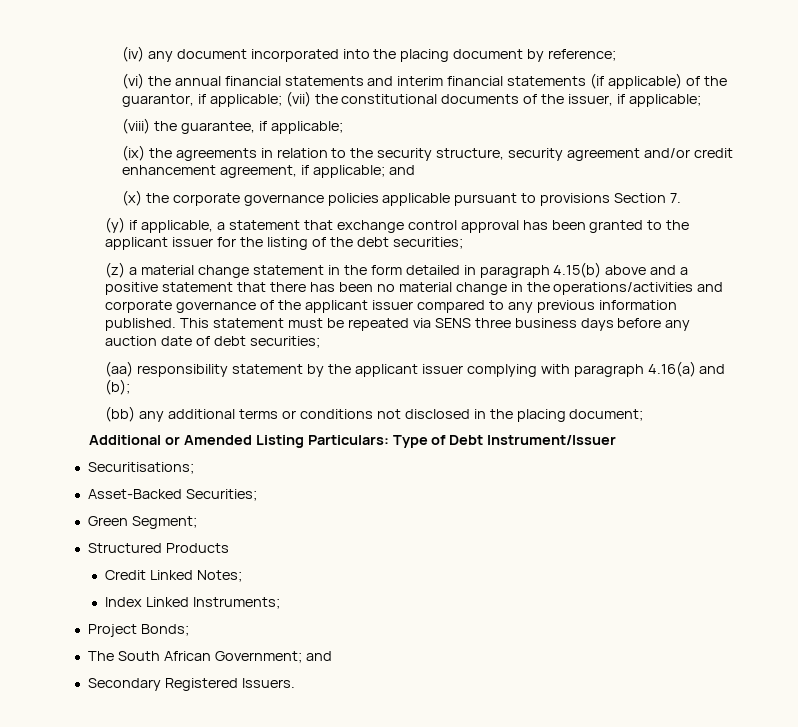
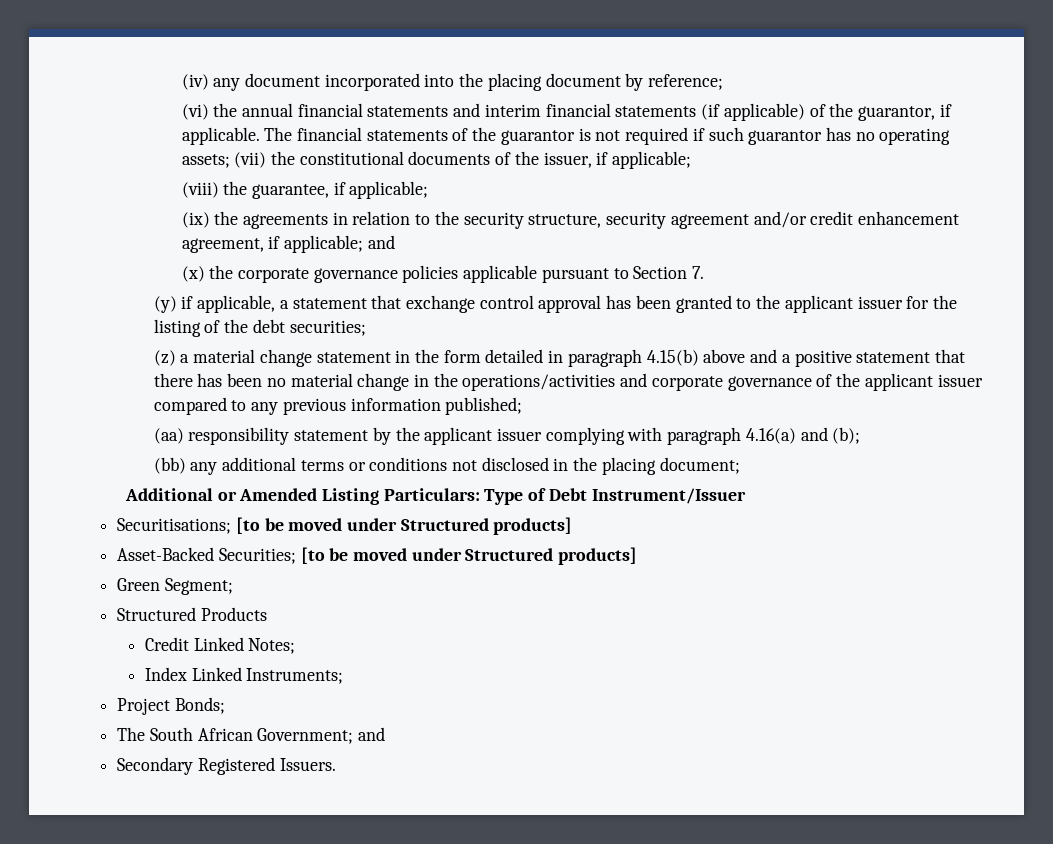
[209,94,282,107] applicable; -> [181,127,951,145] [181,154,230,168] applicable. The financial statements of the guarantor is not required if such guarantor has no operating assets;
[540,193,611,206] provisions -> (629, 273) none
[105,318,691,331] [105,336,321,348] published. This statement must be repeated via SENS three business days before any auction date of debt securities; -> [445,397,523,415] published;
[88,489,258,501] // Asset-Backed Securities; -> [235,517,573,535] [117,547,638,565] [to be moved under Structured products] // Asset-Backed Securities; [to be moved under Structured products]

